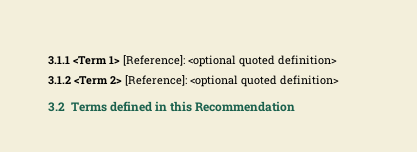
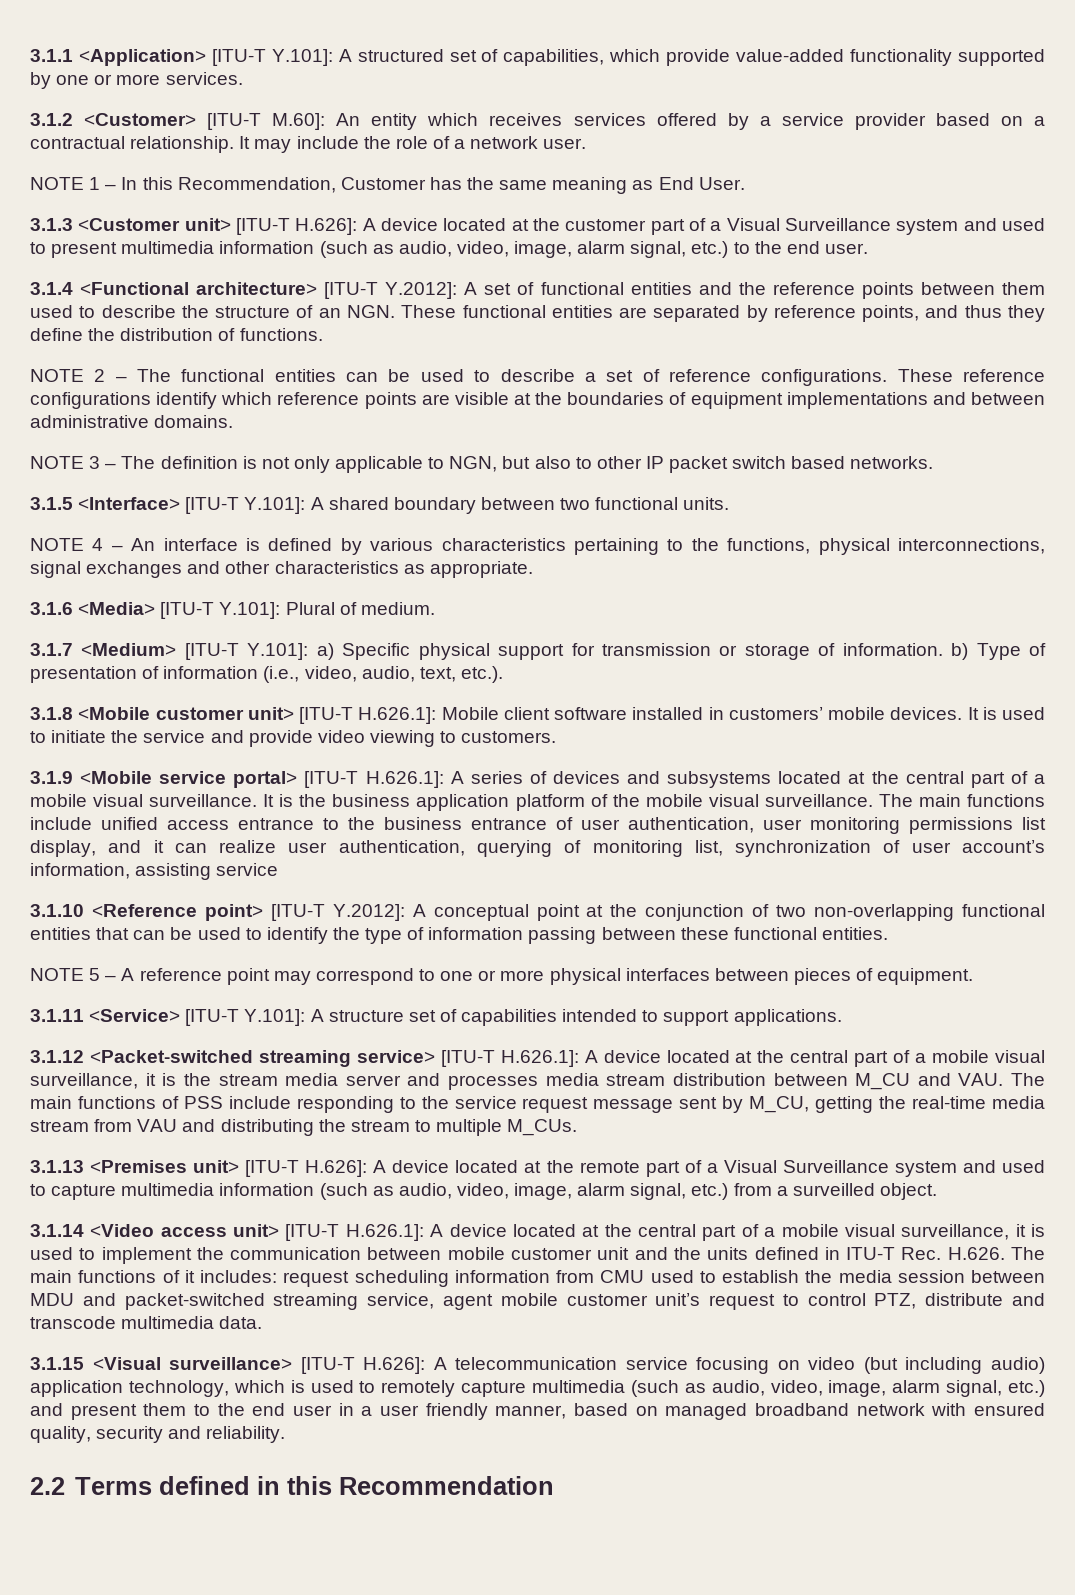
[73,55,337,67] [48,75,339,87] [48,102,65,112] <Term 1> [Reference]: <optional quoted definition> // 3.1.2 <Term 2> [Reference]: <optional quoted definition> // 3.2 -> [78,49,1045,66] [30,72,243,89] [30,113,1045,130] [30,136,587,153] [30,177,745,194] [30,218,1046,235] [30,241,868,258] [30,282,1046,299] [30,305,1046,322] [30,328,323,341] [30,369,1046,386] [30,392,1045,409] [30,415,234,428] [30,456,934,473] [30,497,730,514] [30,538,1045,555] [30,561,533,578] [30,602,435,619] [30,643,1046,660] [30,666,503,683] [30,707,1045,724] [30,730,557,747] [30,771,1045,788] [30,794,1045,811] [30,817,1046,834] [30,840,1046,857] [30,863,279,880] [30,904,1046,921] [30,927,888,944] [30,968,974,985] [30,1009,842,1026] [30,1050,1045,1067] [30,1073,1045,1090] [30,1096,1046,1113] [30,1119,578,1136] [30,1160,1045,1177] [30,1183,937,1200] [30,1224,1045,1241] [30,1247,1045,1264] [30,1270,1045,1287] [30,1293,1046,1310] [30,1316,263,1329] [30,1357,1045,1374] [30,1380,1045,1397] [30,1403,1045,1420] [30,1426,286,1443] [30,1477,65,1495] <Application> [ITU-T Y.101]: A structured set of capabilities, which provide value-added functionality supported by one or more services. // 3.1.2 <Customer> [ITU-T M.60]: An entity which receives services offered by a service provider based on a contractual relationship. It may include the role of a network user. // NOTE 1 – In this Recommendation, Customer has the same meaning as End User. // 3.1.3 <Customer unit> [ITU-T H.626]: A device located at the customer part of a Visual Surveillance system and used to present multimedia information (such as audio, video, image, alarm signal, etc.) to the end user. // 3.1.4 <Functional architecture> [ITU-T Y.2012]: A set of functional entities and the reference points between them used to describe the structure of an NGN. These functional entities are separated by reference points, and thus they define the distribution of functions. // NOTE 2 – The functional entities can be used to describe a set of reference configurations. These reference configurations identify which reference points are visible at the boundaries of equipment implementations and between administrative domains. // NOTE 3 – The definition is not only applicable to NGN, but also to other IP packet switch based networks. // 3.1.5 <Interface> [ITU-T Y.101]: A shared boundary between two functional units. // NOTE 4 – An interface is defined by various characteristics pertaining to the functions, physical interconnections, signal exchanges and other characteristics as appropriate. // 3.1.6 <Media> [ITU-T Y.101]: Plural of medium. // 3.1.7 <Medium> [ITU-T Y.101]: a) Specific physical support for transmission or storage of information. b) Type of presentation of information (i.e., video, audio, text, etc.). // 3.1.8 <Mobile customer unit> [ITU-T H.626.1]: Mobile client software installed in customers’ mobile devices. It is used to initiate the service and provide video viewing to customers. // 3.1.9 <Mobile service portal> [ITU-T H.626.1]: A series of devices and subsystems located at the central part of a mobile visual surveillance. It is the business application platform of the mobile visual surveillance. The main functions include unified access entrance to the business entrance of user authentication, user monitoring permissions list display, and it can realize user authentication, querying of monitoring list, synchronization of user account’s information, assisting service // 3.1.10 <Reference point> [ITU-T Y.2012]: A conceptual point at the conjunction of two non-overlapping functional entities that can be used to identify the type of information passing between these functional entities. // NOTE 5 – A reference point may correspond to one or more physical interfaces between pieces of equipment. // 3.1.11 <Service> [ITU-T Y.101]: A structure set of capabilities intended to support applications. // 3.1.12 <Packet-switched streaming service> [ITU-T H.626.1]: A device located at the central part of a mobile visual surveillance, it is the stream media server and processes media stream distribution between M_CU and VAU. The main functions of PSS include responding to the service request message sent by M_CU, getting the real-time media stream from VAU and distributing the stream to multiple M_CUs. // 3.1.13 <Premises unit> [ITU-T H.626]: A device located at the remote part of a Visual Surveillance system and used to capture multimedia information (such as audio, video, image, alarm signal, etc.) from a surveilled object. // 3.1.14 <Video access unit> [ITU-T H.626.1]: A device located at the central part of a mobile visual surveillance, it is used to implement the communication between mobile customer unit and the units defined in ITU-T Rec. H.626. The main functions of it includes: request scheduling information from CMU used to establish the media session between MDU and packet-switched streaming service, agent mobile customer unit’s request to control PTZ, distribute and transcode multimedia data. // 3.1.15 <Visual surveillance> [ITU-T H.626]: A telecommunication service focusing on video (but including audio) application technology, which is used to remotely capture multimedia (such as audio, video, image, alarm signal, etc.) and present them to the end user in a user friendly manner, based on managed broadband network with ensured quality, security and reliability. // 2.2

